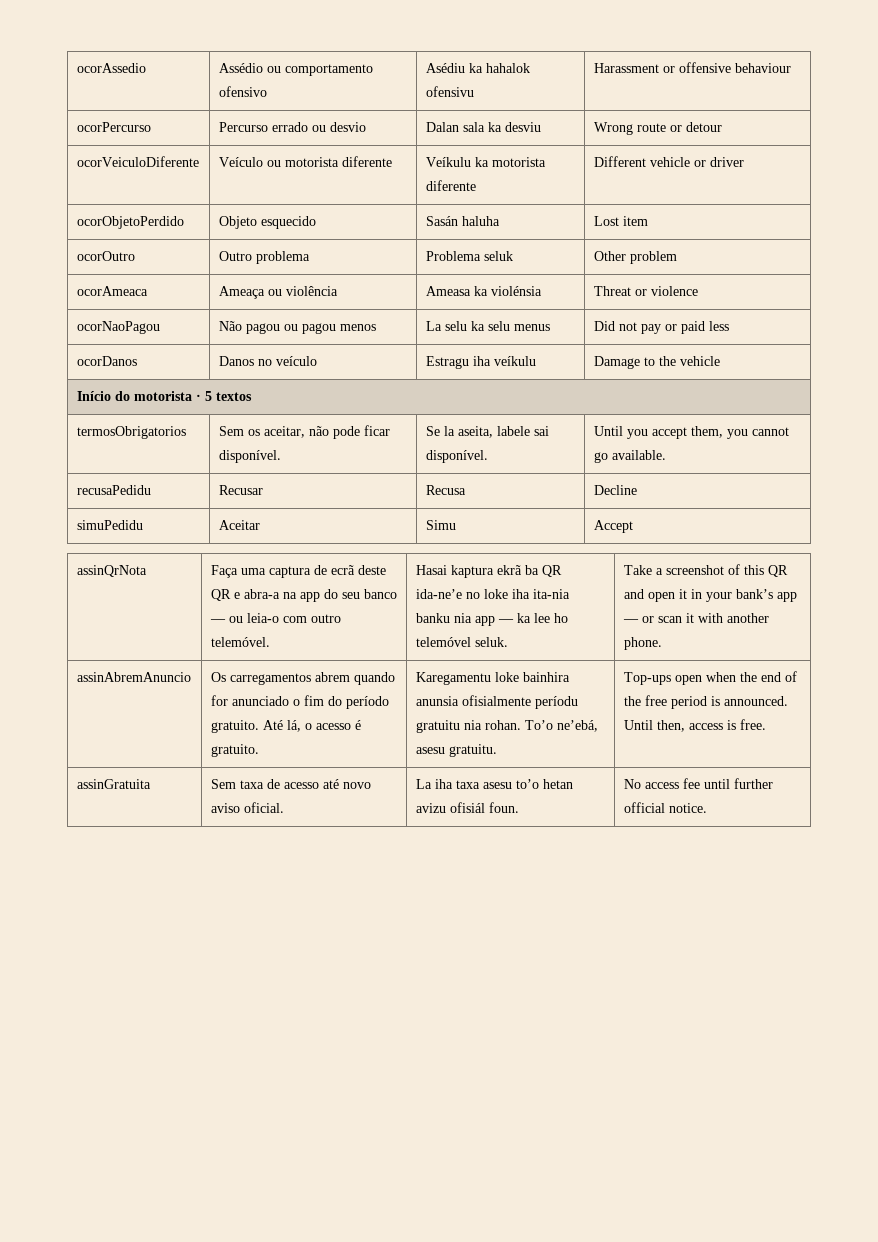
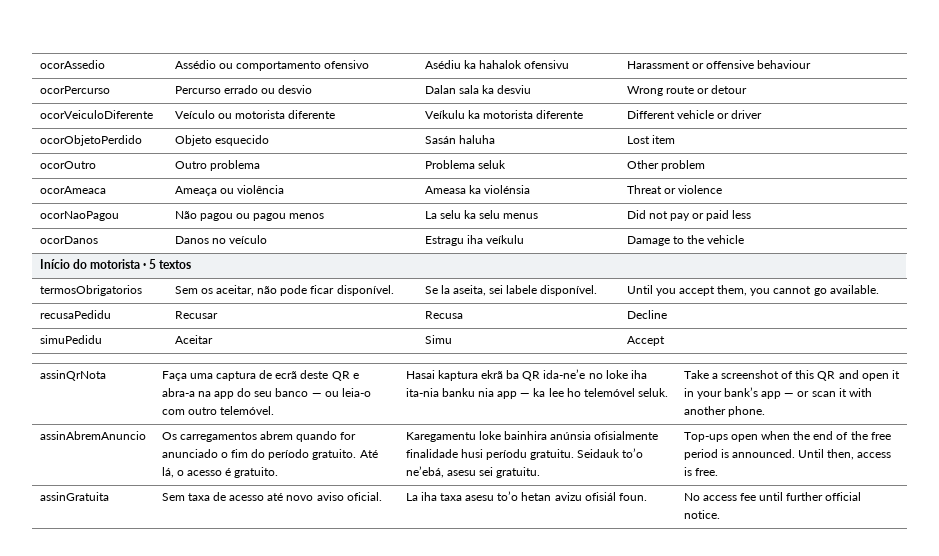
[496,426,549,436] labele sai -> [489,285,538,294] sei labele
[415,695,578,709] [415,720,553,733] anunsia ofisialmente períodu gratuitu nia rohan. To’o -> [550,431,659,440] [405,448,644,460] anúnsia ofisialmente finalidade husi períodu gratuitu. Seidauk to’o
(445, 750) none -> [479,467,494,476] sei

